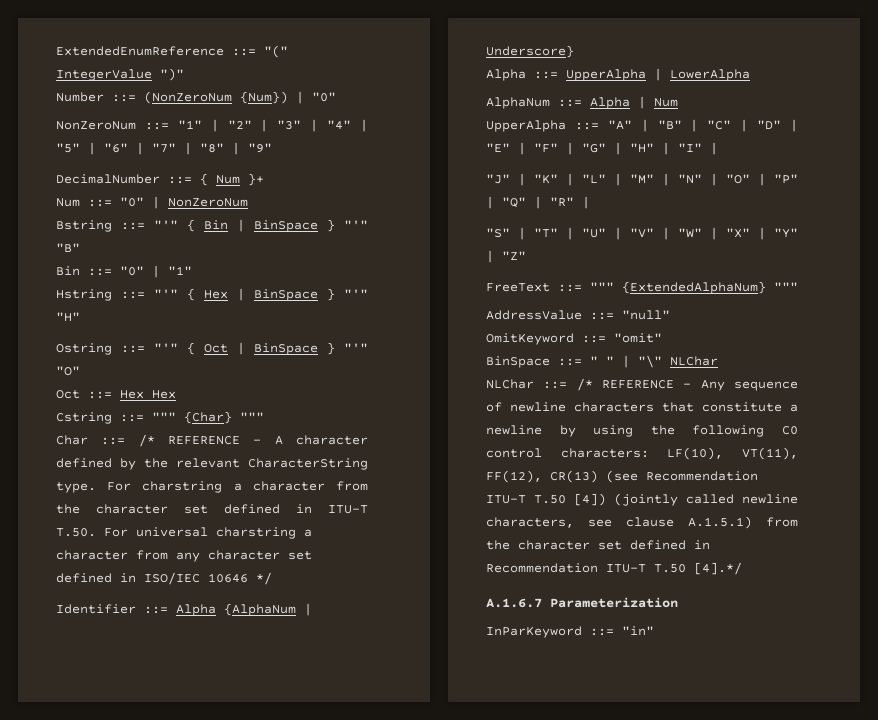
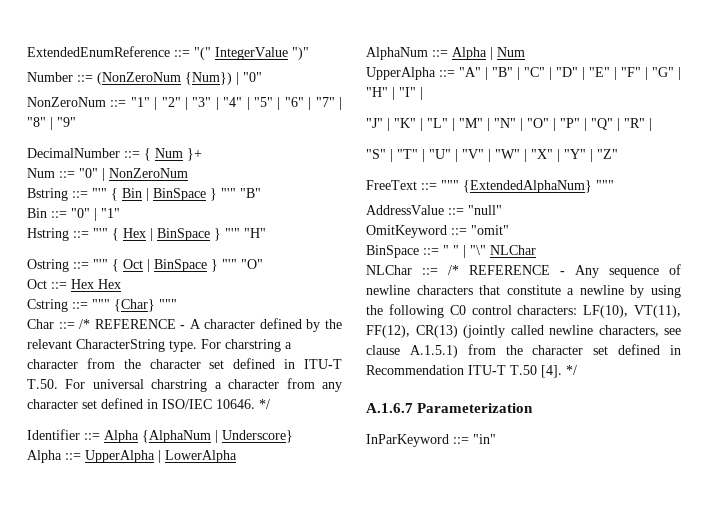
[208,573,248,583] 10646 -> [216,399,255,409] 10646.
[606,470,758,483] [486,493,606,506] (see Recommendation ITU-T T.50 [4]) -> (458, 331) none
[694,562,742,575] [4].*/ -> [541,365,577,378] [4]. */

